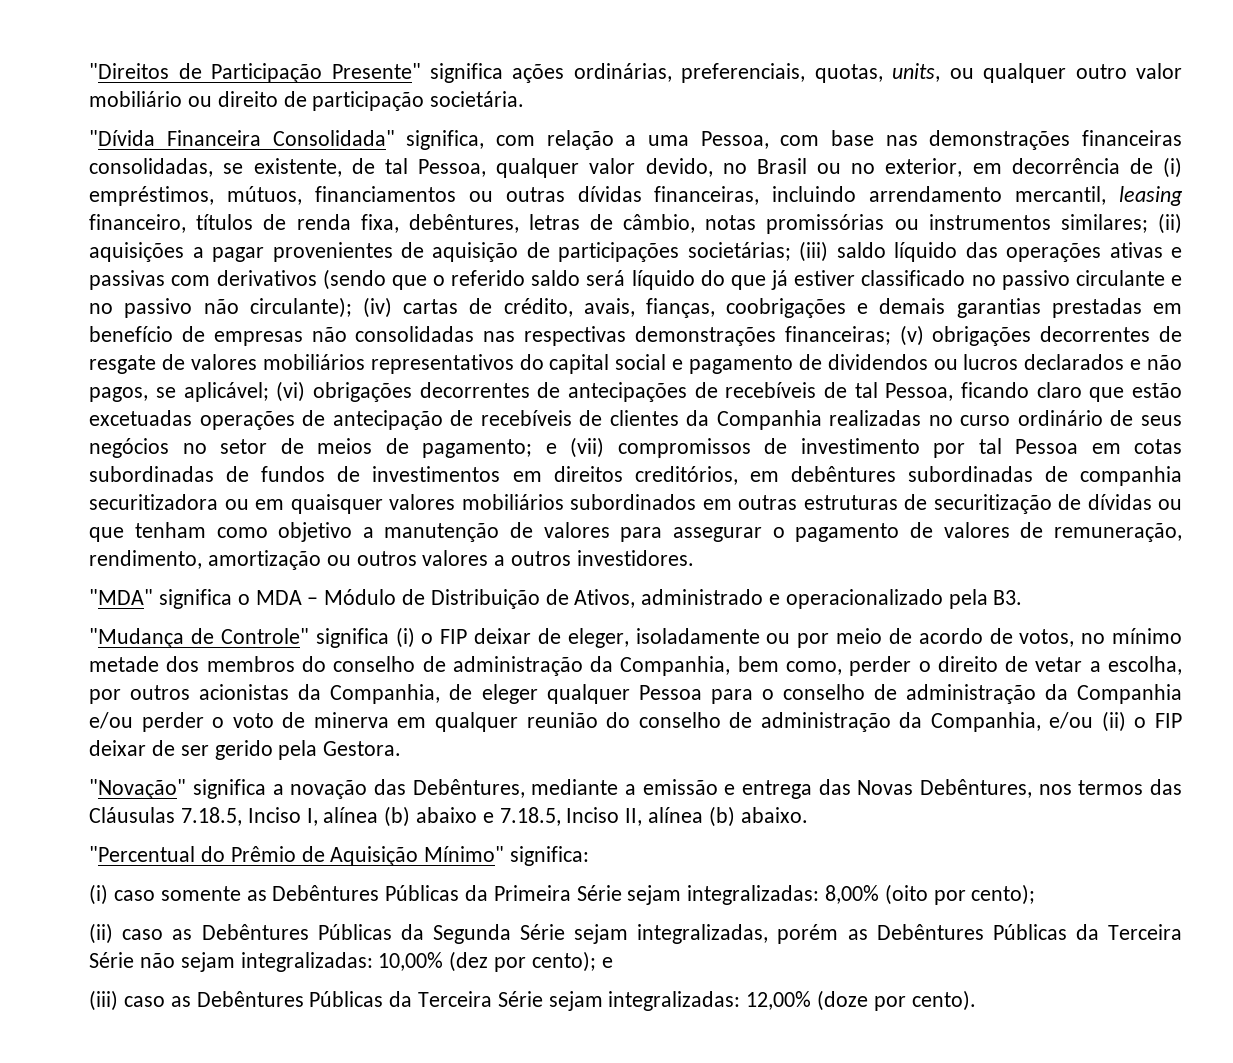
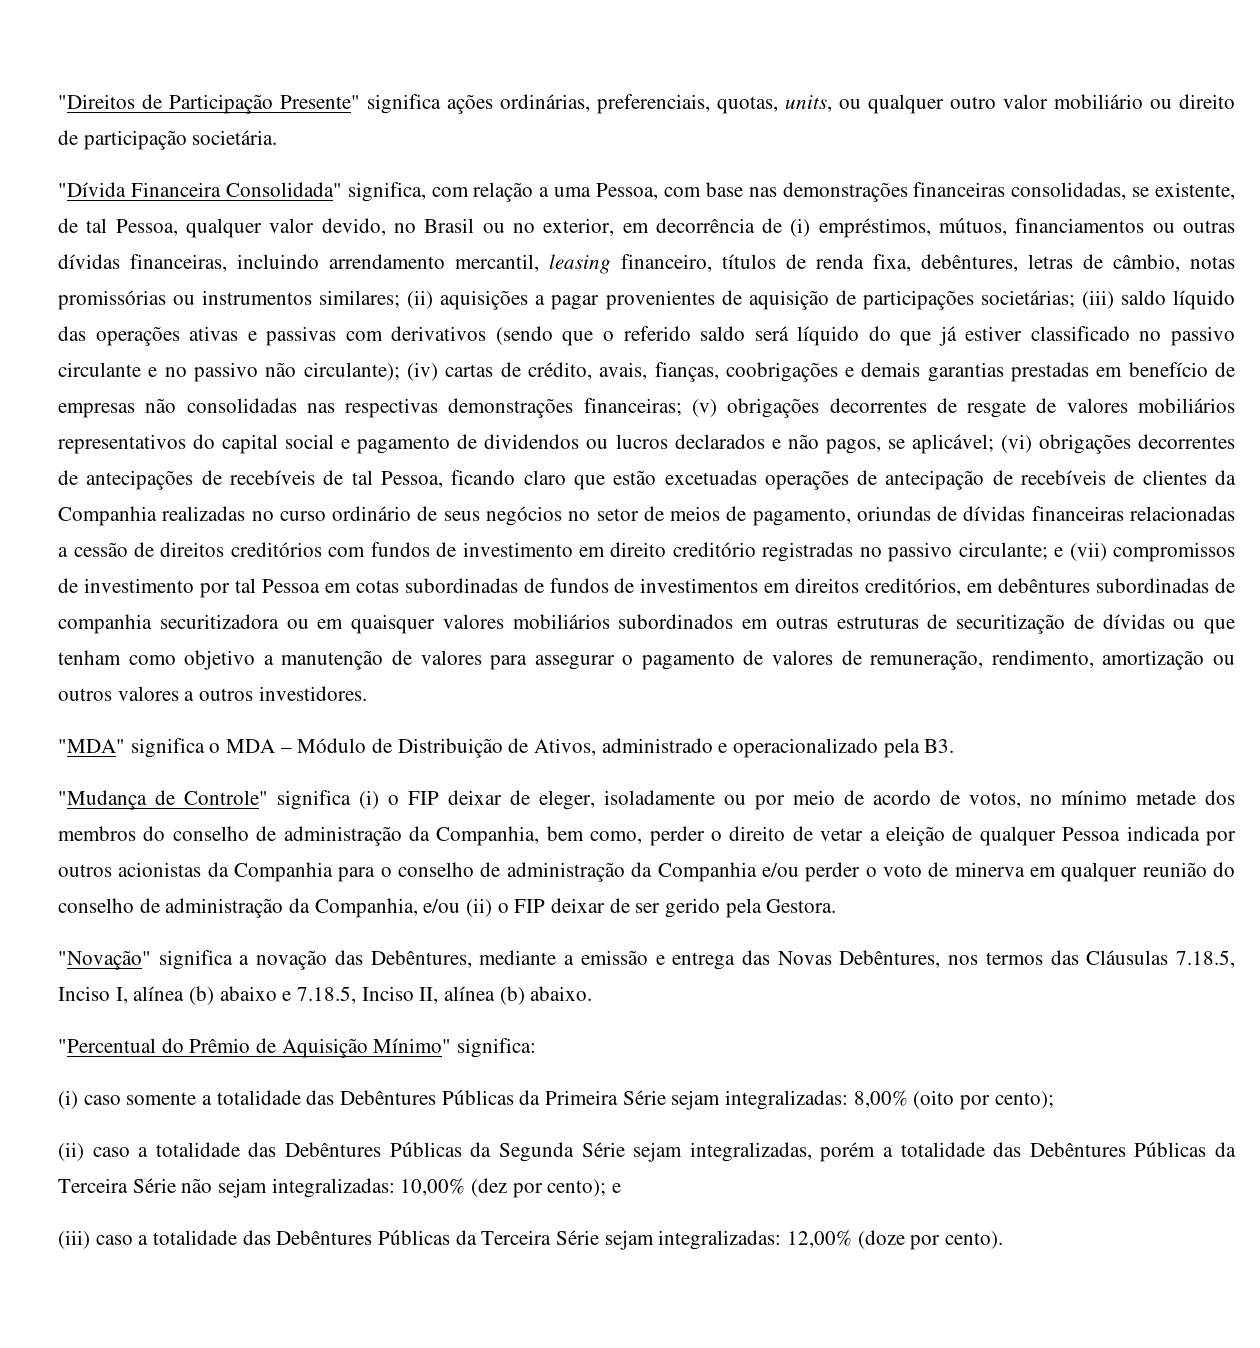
[422,439,533,458] pagamento; -> [752,506,1236,526] [58,542,1048,562] pagamento, oriundas de dívidas financeiras relacionadas a cessão de direitos creditórios com fundos de investimento em direito creditório registradas no passivo circulante;
[1108,656,1182,675] [89,684,702,704] escolha, por outros acionistas da Companhia, de eleger qualquer Pessoa -> [886,826,1236,846] [58,862,334,882] eleição de qualquer Pessoa indicada por outros acionistas da Companhia
[246,890,267,901] as -> [202,1090,335,1105] a totalidade das
[172,929,193,940] as -> [138,1142,277,1157] a totalidade das
[847,929,868,940] as -> [882,1142,1022,1157] a totalidade das
[170,996,191,1007] as -> [138,1230,271,1245] a totalidade das

